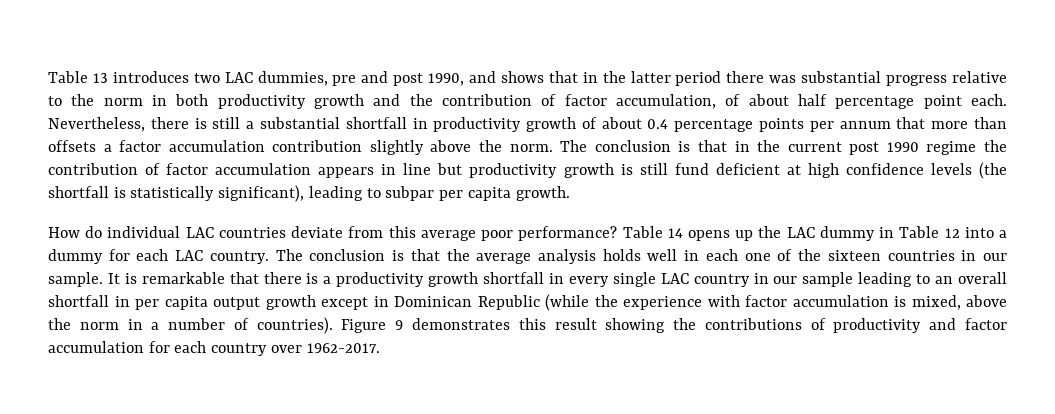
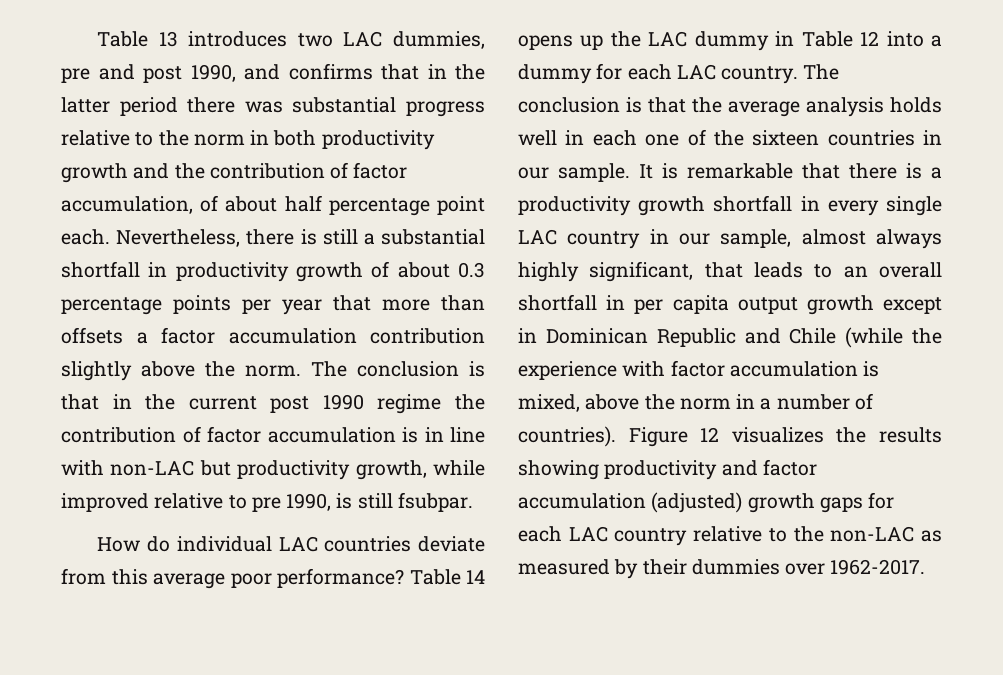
[500,71,544,83] shows -> [288,63,373,80] confirms
[647,119,669,129] 0.4 -> [457,262,485,278] 0.3
[839,121,891,129] annum -> [282,299,322,315] year
[318,167,375,178] appears -> [402,427,418,443] is
[437,162,1007,179] [48,185,570,202] but productivity growth is still fund deficient at high confidence levels (the shortfall is statistically significant), leading to subpar per capita growth. -> [61,460,485,480] [61,492,473,512] with non-LAC but productivity growth, while improved relative to pre 1990, is still fsubpar.
[802,272,913,287] sample leading -> [720,229,942,249] [518,261,803,282] sample, almost always highly significant, that leads
(540, 302) none -> [744,328,837,344] and Chile
[395,318,1008,333] [48,341,268,356] 9 demonstrates this result showing the contributions of productivity and factor accumulation for each country -> [700,427,942,443] [518,459,817,480] [518,492,895,513] [518,526,942,546] [518,559,780,579] 12 visualizes the results showing productivity and factor accumulation (adjusted) growth gaps for each LAC country relative to the non-LAC as measured by their dummies

